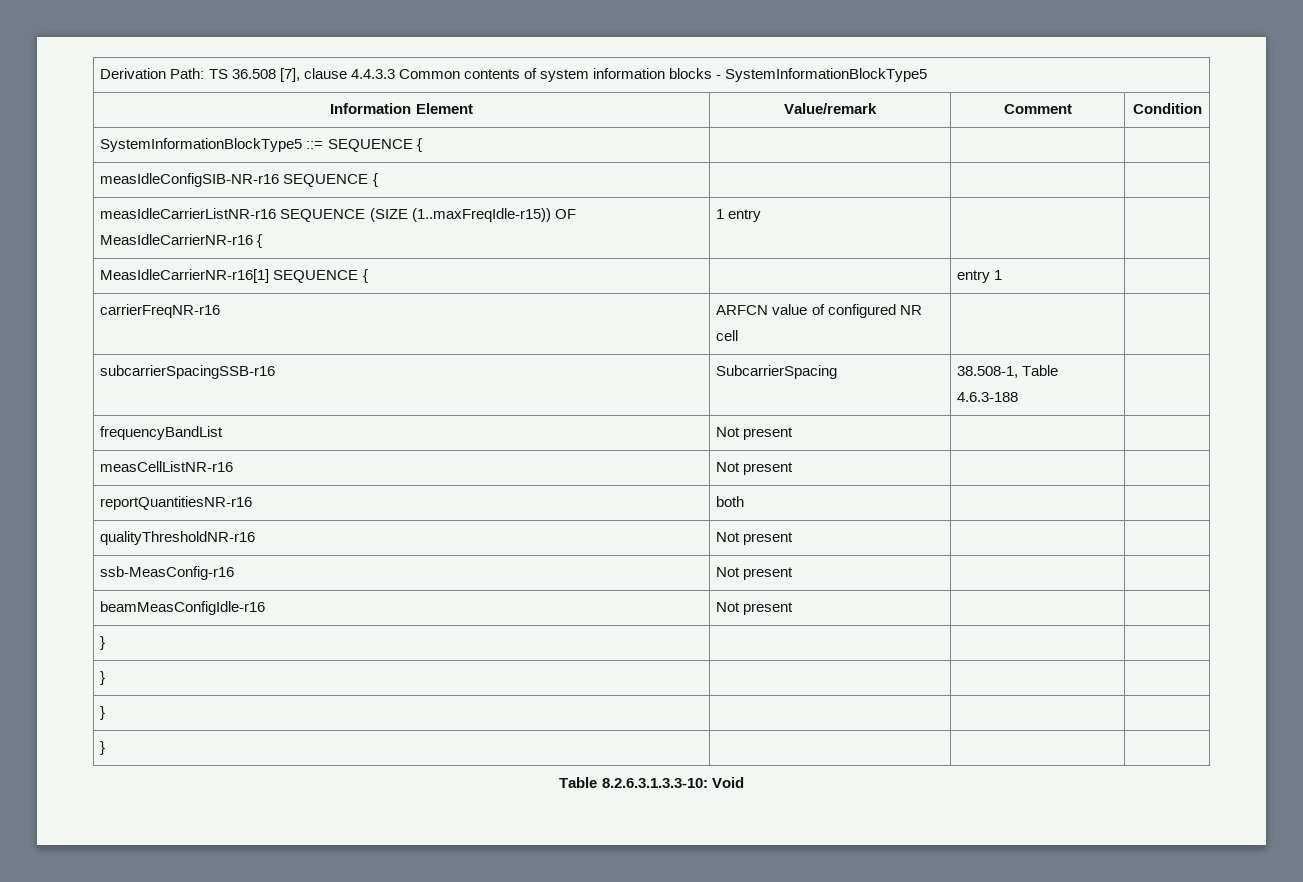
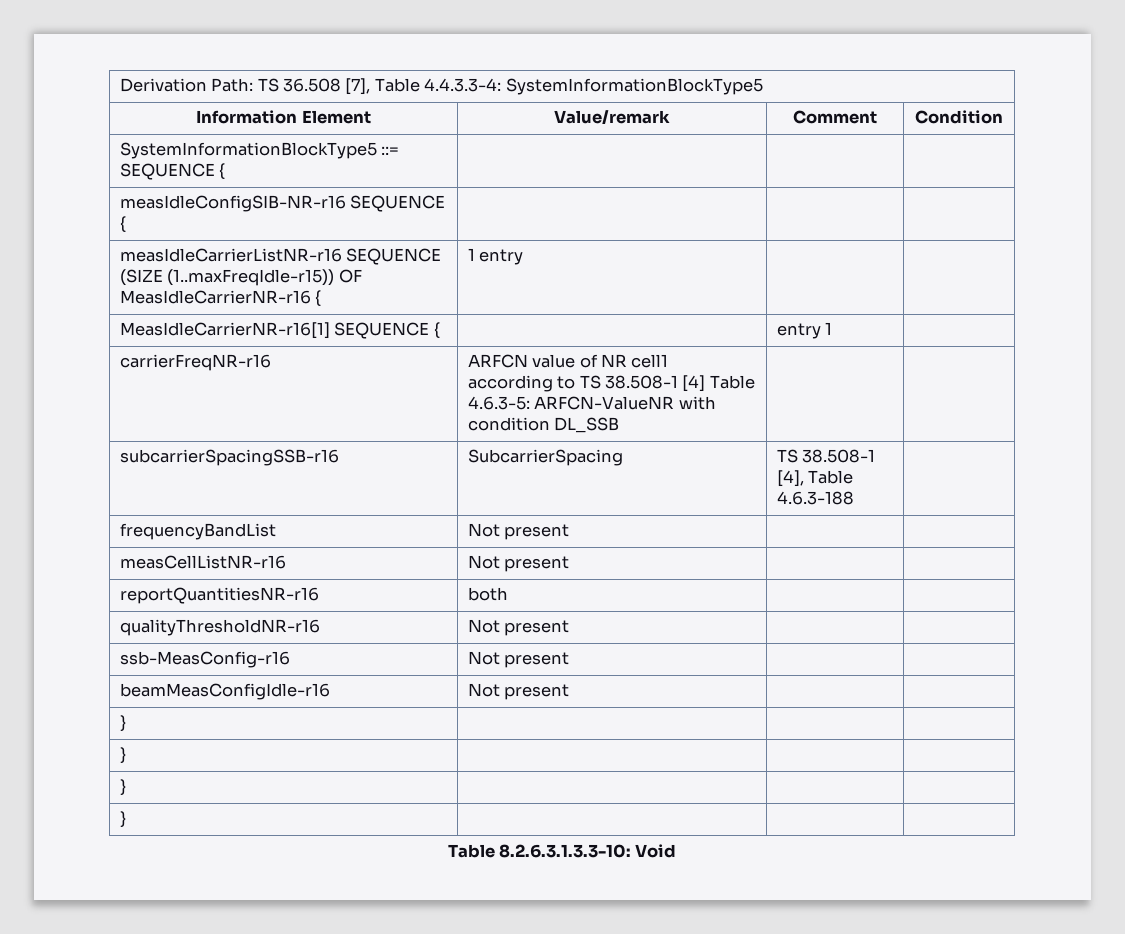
[303,68,722,82] clause 4.4.3.3 Common contents of system information blocks - -> [374,78,502,92] Table 4.4.3.3-4:
[827,304,922,318] [716,330,739,341] configured NR cell -> [600,354,669,368] [467,375,755,392] [467,396,716,410] [467,417,620,433] NR cell1 according to TS 38.508-1 [4] Table 4.6.3-5: ARFCN-ValueNR with condition DL_SSB
[957,366,1019,378] 38.508-1, -> [776,449,876,463] [776,470,804,487] TS 38.508-1 [4],

